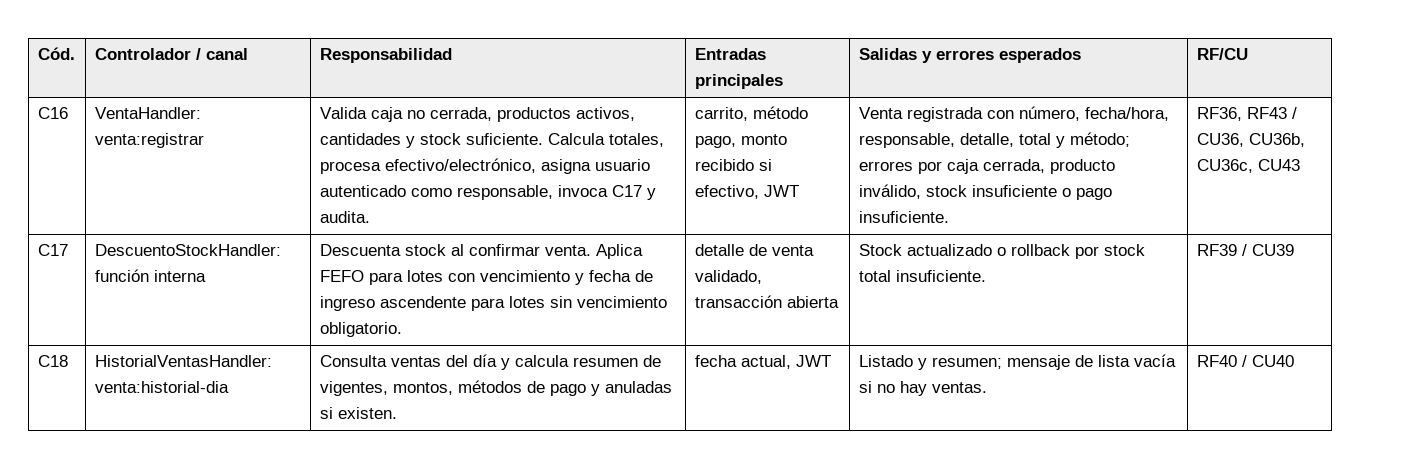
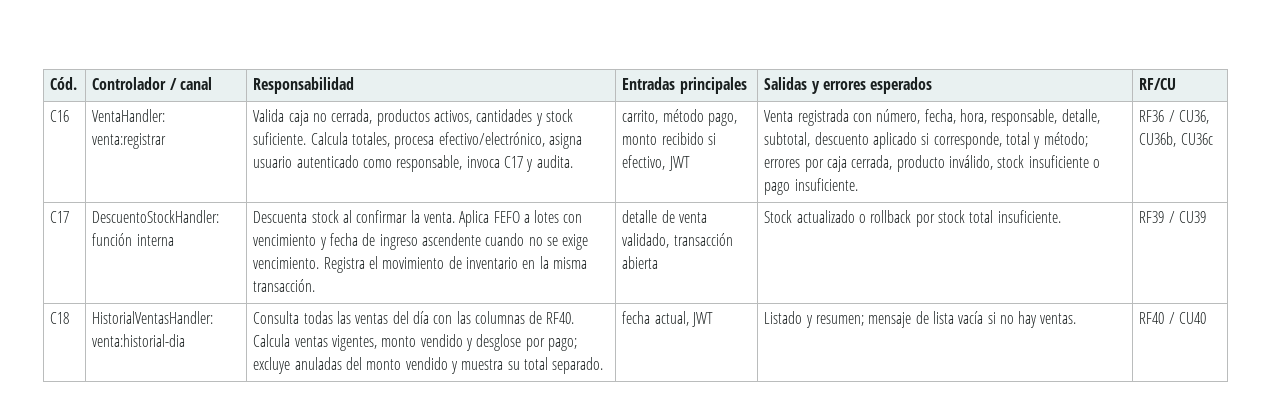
[1084,107,1169,121] [858,133,1014,148] fecha/hora, responsable, detalle, -> [924,109,1100,126] [764,132,1002,149] fecha, hora, responsable, detalle, subtotal, descuento aplicado si corresponde,
[1196,107,1287,121] RF36, RF43 -> [1139,110,1165,122] RF36
[1196,159,1300,173] CU36c, CU43 -> [1180,133,1213,145] CU36c
(540, 250) none -> [410,210,420,223] la
[368,272,403,285] para -> [523,214,530,223] a
[470,296,667,311] [319,322,402,337] para lotes sin vencimiento obligatorio. -> [485,233,589,250] [253,256,587,273] [253,279,316,292] cuando no se exige vencimiento. Registra el movimiento de inventario en la misma transacción.
(387, 361) none -> [303,311,351,324] todas las
[500,355,661,370] [319,380,672,396] [319,407,397,419] y calcula resumen de vigentes, montos, métodos de pago y anuladas si existen. -> [433,311,575,324] [253,334,577,351] [253,357,604,374] con las columnas de RF40. Calcula ventas vigentes, monto vendido y desglose por pago; excluye anuladas del monto vendido y muestra su total separado.

